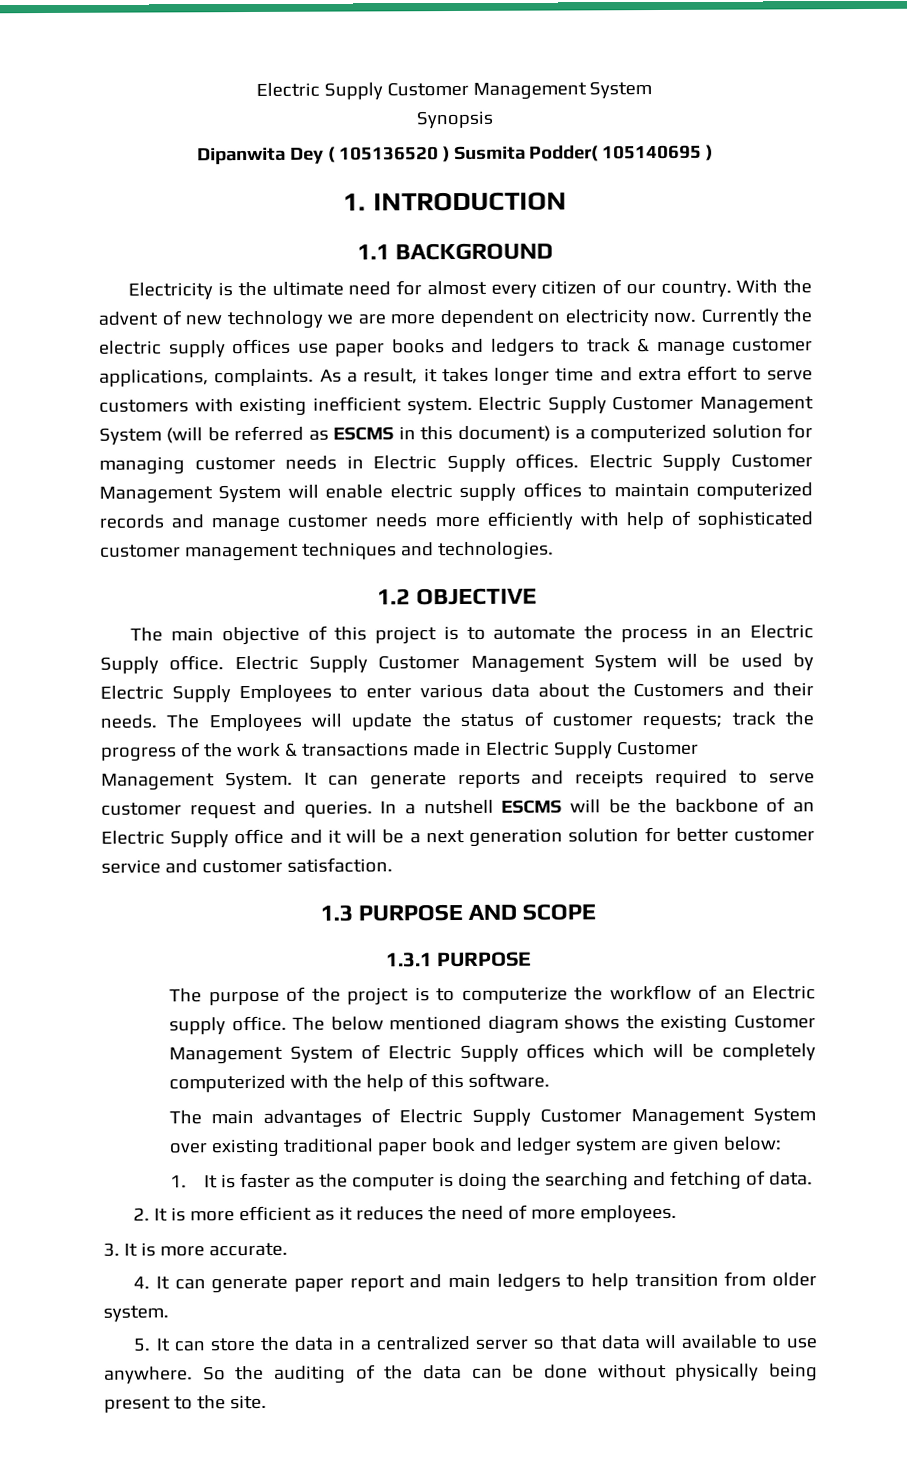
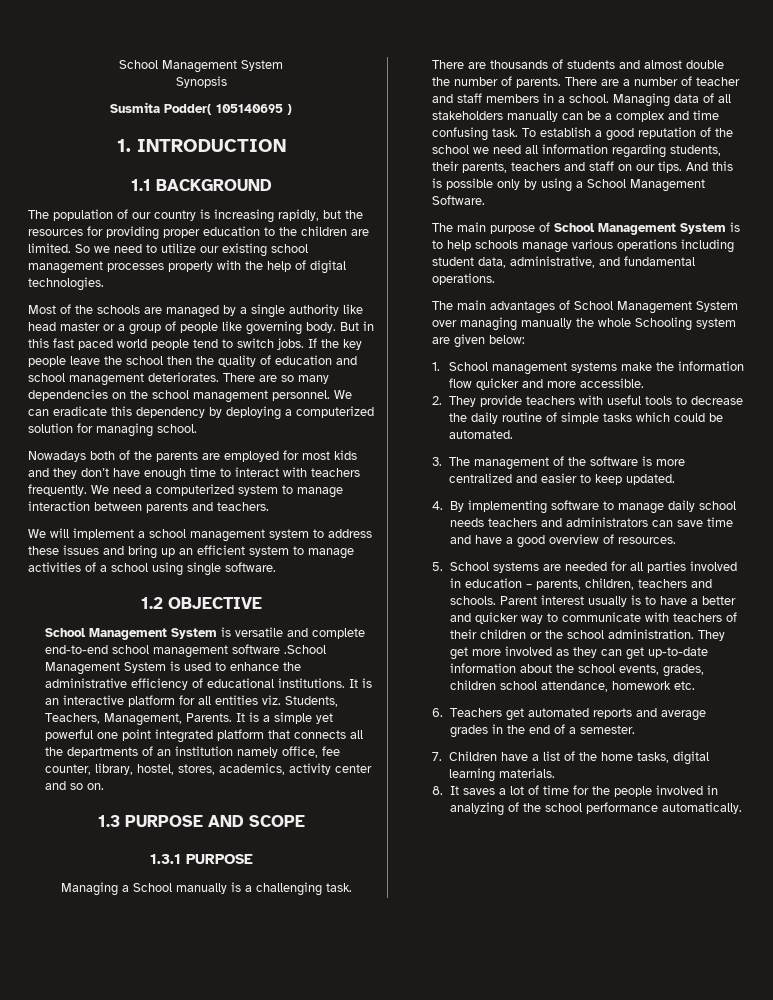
[255,81,469,100] Electric Supply Customer -> [119,60,158,69] School
[196,146,450,165] Dipanwita Dey ( 105136520 ) -> (227, 82) none
[128,279,813,300] [98,308,812,330] [99,338,813,358] [99,365,813,387] [99,395,814,417] [99,425,571,445] Electricity is the ultimate need for almost every citizen of our country. With the advent of new technology we are more dependent on electricity now. Currently the electric supply offices use paper books and ledgers to track & manage customer applications, complaints. As a result, it takes longer time and extra effort to serve customers with existing inefficient system. Electric Supply Customer Management System (will be referred as ESCMS in this document) is -> [28,209,363,223] [28,226,369,240] [28,243,308,257] [28,260,346,274] [28,277,104,291] [28,304,363,318] [28,321,374,335] [28,338,362,350] [28,355,357,367] [28,372,329,386] [28,389,352,403] [28,406,281,420] The population of our country is increasing rapidly, but the resources for providing proper education to the children are limited. So we need to utilize our existing school management processes properly with the help of digital technologies. // Most of the schools are managed by a single authority like head master or a group of people like governing body. But in this fast paced world people tend to switch jobs. If the key people leave the school then the quality of education and school management deteriorates. There are so many dependencies on the school management personnel. We can eradicate this dependency by deploying
[194,453,813,473] [99,482,813,504] [99,510,814,533] [100,541,554,562] [377,587,537,606] [130,624,815,646] [100,653,814,674] [100,682,814,703] [100,711,815,732] [101,740,699,762] [101,769,815,791] [101,797,815,819] [101,826,816,848] [101,857,393,874] customer needs in Electric Supply offices. Electric Supply Customer Management System will enable electric supply offices to maintain computerized records and manage customer needs more efficiently with help of sophisticated customer management techniques and technologies. // 1.2 OBJECTIVE // The main objective of this project is to automate the process in an Electric Supply office. Electric Supply Customer Management System will be used by Electric Supply Employees to enter various data about the Customers and their needs. The Employees will update the status of customer requests; track the progress of the work & transactions made in Electric Supply Customer Management System. It can generate reports and receipts required to serve customer request and queries. In a nutshell ESCMS will be the backbone of an Electric Supply office and it will be a next generation solution for better customer service and customer satisfaction. -> [157,424,197,433] [28,450,357,462] [28,467,360,481] [28,484,343,498] [28,501,269,513] [28,528,372,542] [28,545,354,559] [28,562,276,576] [140,597,262,609] [44,627,365,640] [44,644,326,658] [44,661,301,675] [44,678,372,690] [44,695,338,707] [44,712,333,726] [44,729,363,743] [44,746,340,758] [44,763,372,775] [44,781,104,790] school. // Nowadays both of the parents are employed for most kids and they don’t have enough time to interact with teachers frequently. We need a computerized system to manage interaction between parents and teachers. // We will implement a school management system to address these issues and bring up an efficient system to manage activities of a school using single software. // 1.2 OBJECTIVE // School Management System is versatile and complete end-to-end school management software .School Management System is used to enhance the administrative efficiency of educational institutions. It is an interactive platform for all entities viz. Students, Teachers, Management, Parents. It is a simple yet powerful one point integrated platform that connects all the departments of an institution namely office, fee counter, library, hostel, stores, academics, activity center and so on.
[169,988,203,1003] // The -> [61,882,353,896] [432,59,725,69] [432,76,741,88] [432,93,732,107] [432,110,720,122] [432,127,734,141] [432,144,722,158] [432,161,734,173] [432,178,706,192] [432,195,486,205] [432,222,487,232] // Managing a School manually is a challenging task. There are thousands of students and almost double the number of parents. There are a number of teacher and staff members in a school. Managing data of all stakeholders manually can be a complex and time confusing task. To establish a good reputation of the school we need all information regarding students, their parents, teachers and staff on our tips. And this is possible only by using a School Management Software. // The main
[311,984,816,1006] [169,1014,816,1035] [169,1043,816,1065] [169,1072,551,1093] [169,1107,816,1128] [169,1137,573,1158] the project is to computerize the workflow of an Electric supply office. The below mentioned diagram shows the existing Customer Management System of Electric Supply offices which will be completely computerized with the help of this software. // The main advantages of Electric Supply Customer Management System over existing traditional paper book and ledger -> [554,222,741,235] [432,239,735,253] [432,256,696,268] [432,273,496,285] [432,300,739,314] [432,317,693,331] School Management System is to help schools manage various operations including student data, administrative, and fundamental operations. // The main advantages of School Management System over managing manually the whole Schooling
[203,1170,813,1192] [133,1204,678,1223] [103,1242,288,1257] [133,1271,817,1294] [103,1305,169,1322] [133,1334,818,1352] [104,1363,818,1384] [104,1394,267,1413] It is faster as the computer is doing the searching and fetching of data. // 2. It is more efficient as it reduces the need of more employees. // 3. It is more accurate. // 4. It can generate paper report and main ledgers to help transition from older system. // 5. It can store the data in a centralized server so that data will available to use anywhere. So the auditing of the data can be done without physically being present to the site. -> [448,361,744,375] [448,378,644,390] [432,395,743,407] [448,412,723,424] [448,430,513,439] [432,456,685,470] [448,473,675,485] [432,500,736,514] [449,517,733,527] [449,534,676,548] [432,561,737,573] [449,578,712,590] [449,595,736,607] [449,612,737,624] [449,629,725,641] [449,646,708,660] [449,663,704,677] [449,680,695,692] [432,708,706,721] [449,724,635,738] [432,751,709,765] [448,768,555,782] [432,785,718,797] [449,802,742,816] School management systems make the information flow quicker and more accessible. // 2. They provide teachers with useful tools to decrease the daily routine of simple tasks which could be automated. // 3. The management of the software is more centralized and easier to keep updated. // 4. By implementing software to manage daily school needs teachers and administrators can save time and have a good overview of resources. // 5. School systems are needed for all parties involved in education – parents, children, teachers and schools. Parent interest usually is to have a better and quicker way to communicate with teachers of their children or the school administration. They get more involved as they can get up-to-date information about the school events, grades, children school attendance, homework etc. // 6. Teachers get automated reports and average grades in the end of a semester. // 7. Children have a list of the home tasks, digital learning materials. // 8. It saves a lot of time for the people involved in analyzing of the school performance automatically.

